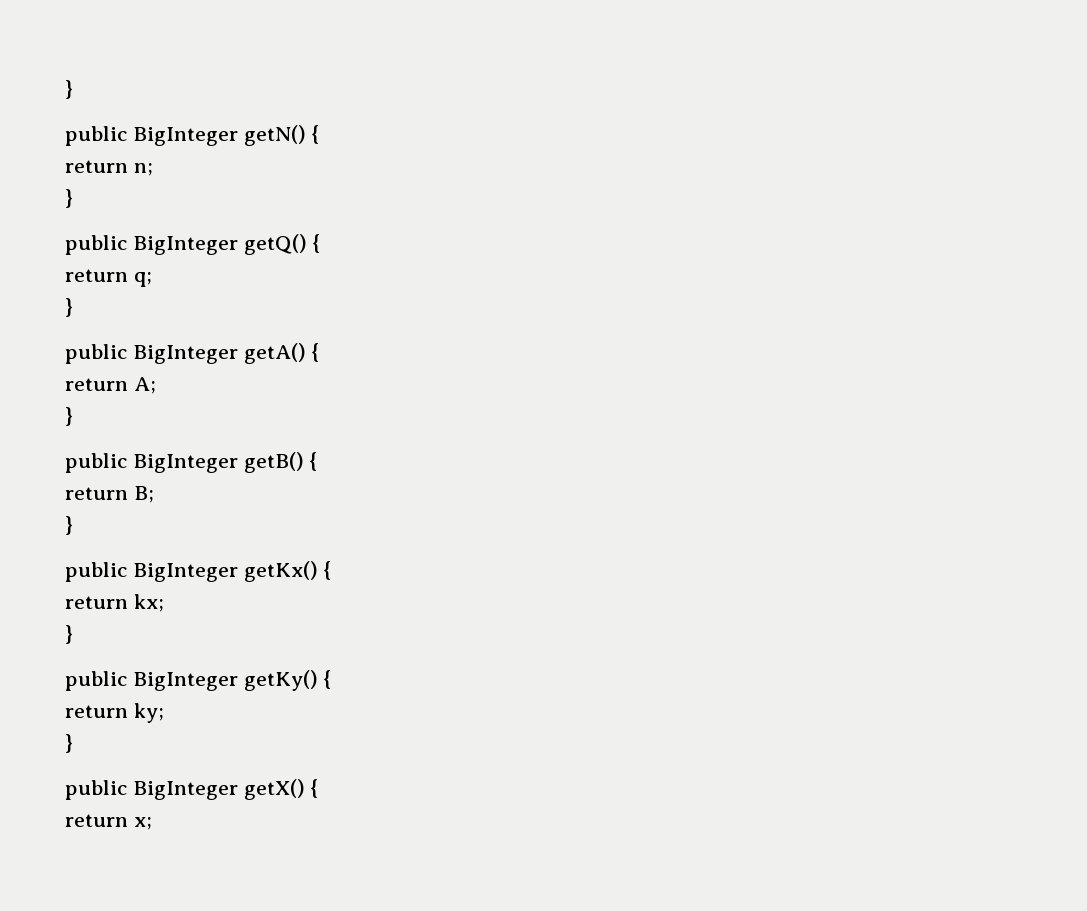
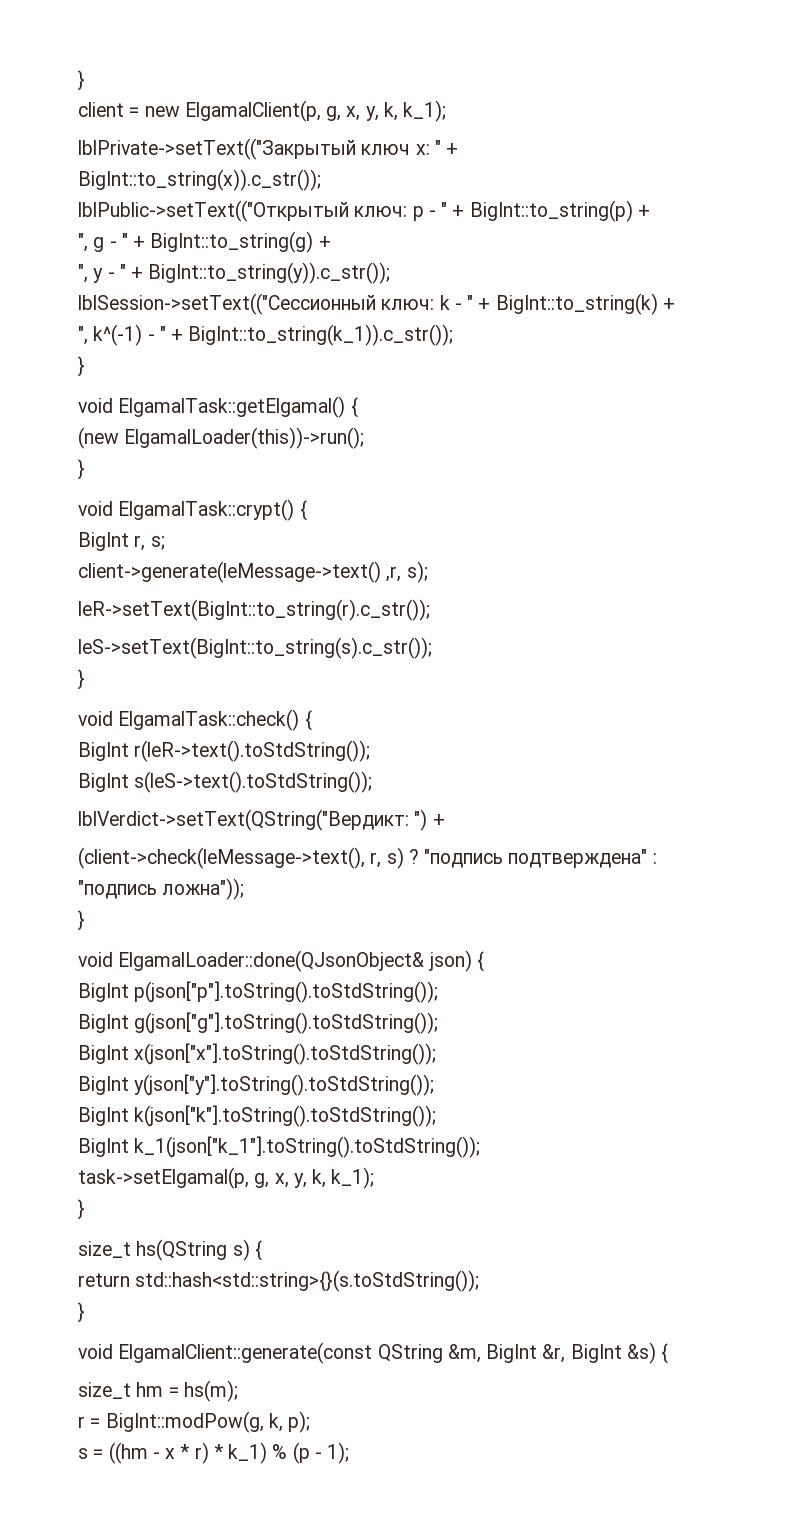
[65,80,73,99] [65,125,320,146] [65,160,153,176] [65,189,73,208] [65,234,321,255] [65,269,152,287] [65,298,73,317] [65,343,320,364] [65,377,156,394] [65,407,73,426] [65,452,318,473] [65,486,154,503] [65,516,73,535] [65,561,332,582] [65,594,164,612] [65,625,73,644] [65,670,332,691] [65,703,164,723] [65,734,73,753] [65,779,319,800] [65,814,152,830] } // public BigInteger getN() { // return n; // } // public BigInteger getQ() { // return q; // } // public BigInteger getA() { // return A; // } // public BigInteger getB() { // return B; // } // public BigInteger getKx() { // return kx; // } // public BigInteger getKy() { // return ky; // } // public BigInteger getX() { // return x; -> [78,70,85,91] [78,100,447,122] [78,138,459,160] [78,169,321,191] [78,200,650,222] [78,231,331,253] [78,262,391,284] [78,293,675,315] [78,324,454,346] [78,356,85,377] [78,396,358,418] [78,427,365,449] [78,459,85,480] [78,499,307,521] [78,532,165,551] [78,561,428,583] [78,599,430,621] [78,637,432,659] [78,669,85,690] [78,709,312,731] [78,740,371,762] [78,771,373,793] [78,809,445,831] [78,847,657,869] [78,878,245,900] [78,910,85,931] [78,950,484,972] [78,981,439,1003] [78,1012,439,1034] [78,1043,437,1065] [78,1074,435,1096] [78,1105,437,1127] [78,1136,481,1158] [78,1167,375,1189] [78,1199,85,1220] [78,1239,262,1261] [78,1270,480,1292] [78,1302,85,1323] [78,1342,669,1364] [78,1380,238,1402] [78,1411,311,1433] [78,1442,350,1464] } // client = new ElgamalClient(p, g, x, y, k, k_1); // lblPrivate->setText(("Закрытый ключ x: " + BigInt::to_string(x)).c_str()); // lblPublic->setText(("Открытый ключ: p - " + BigInt::to_string(p) + // ", g - " + BigInt::to_string(g) + // ", y - " + BigInt::to_string(y)).c_str()); // lblSession->setText(("Сессионный ключ: k - " + BigInt::to_string(k) + // ", k^(-1) - " + BigInt::to_string(k_1)).c_str()); // } // void ElgamalTask::getElgamal() { // (new ElgamalLoader(this))->run(); // } // void ElgamalTask::crypt() { // BigInt r, s; // client->generate(leMessage->text() ,r, s); // leR->setText(BigInt::to_string(r).c_str()); // leS->setText(BigInt::to_string(s).c_str()); // } // void ElgamalTask::check() { // BigInt r(leR->text().toStdString()); // BigInt s(leS->text().toStdString()); // lblVerdict->setText(QString("Вердикт: ") + // (client->check(leMessage->text(), r, s) ? "подпись подтверждена" : "подпись ложна")); // } // void ElgamalLoader::done(QJsonObject& json) { // BigInt p(json["p"].toString().toStdString()); // BigInt g(json["g"].toString().toStdString()); // BigInt x(json["x"].toString().toStdString()); // BigInt y(json["y"].toString().toStdString()); // BigInt k(json["k"].toString().toStdString()); // BigInt k_1(json["k_1"].toString().toStdString()); // task->setElgamal(p, g, x, y, k, k_1); // } // size_t hs(QString s) { // return std::hash<std::string>{}(s.toStdString()); // } // void ElgamalClient::generate(const QString &m, BigInt &r, BigInt &s) { // size_t hm = hs(m); // r = BigInt::modPow(g, k, p); // s = ((hm - x * r) * k_1) % (p - 1);

